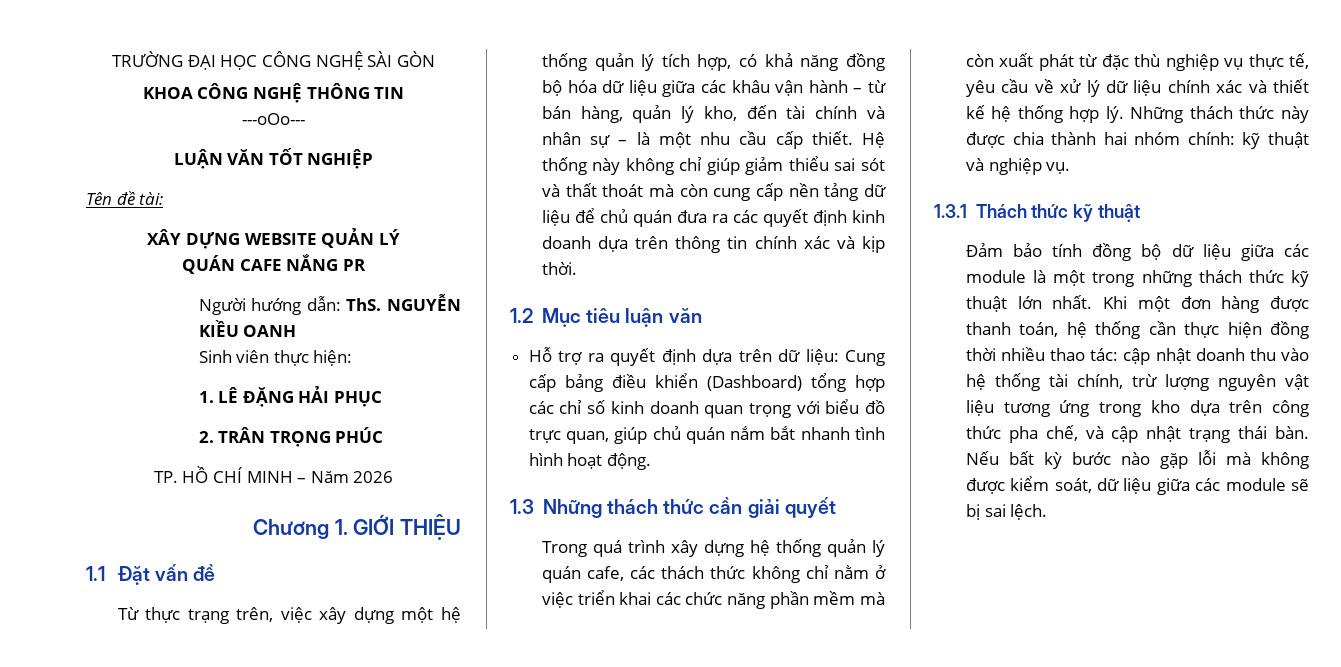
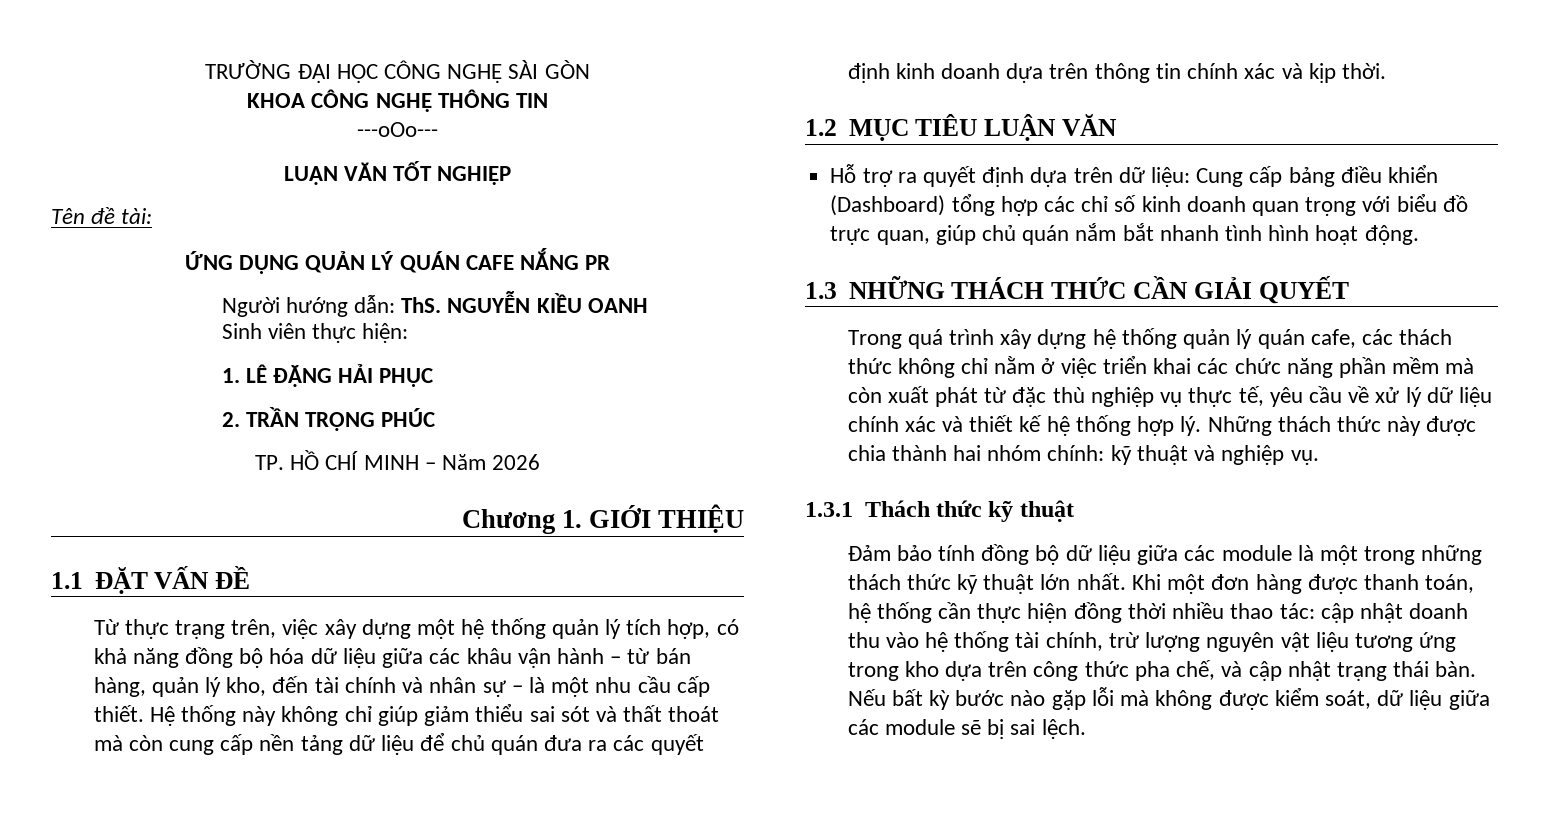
[147,229,317,249] XÂY DỰNG WEBSITE -> [184,251,299,274] ỨNG DỤNG
(400, 237) // -> (395, 260) none
[218,427,266,443] TRÂN -> [245,407,299,427] TRẦN
[117,564,216,585] Đặt vấn đề -> [94,566,251,594] ĐẶT VẤN ĐỀ
[541,308,702,327] Mục tiêu luận văn -> [848,114,1118,141] MỤC TIÊU LUẬN VĂN
[542,497,836,518] Những thách thức cần giải quyết -> [848,276,1349,304] NHỮNG THÁCH THỨC CẦN GIẢI QUYẾT

